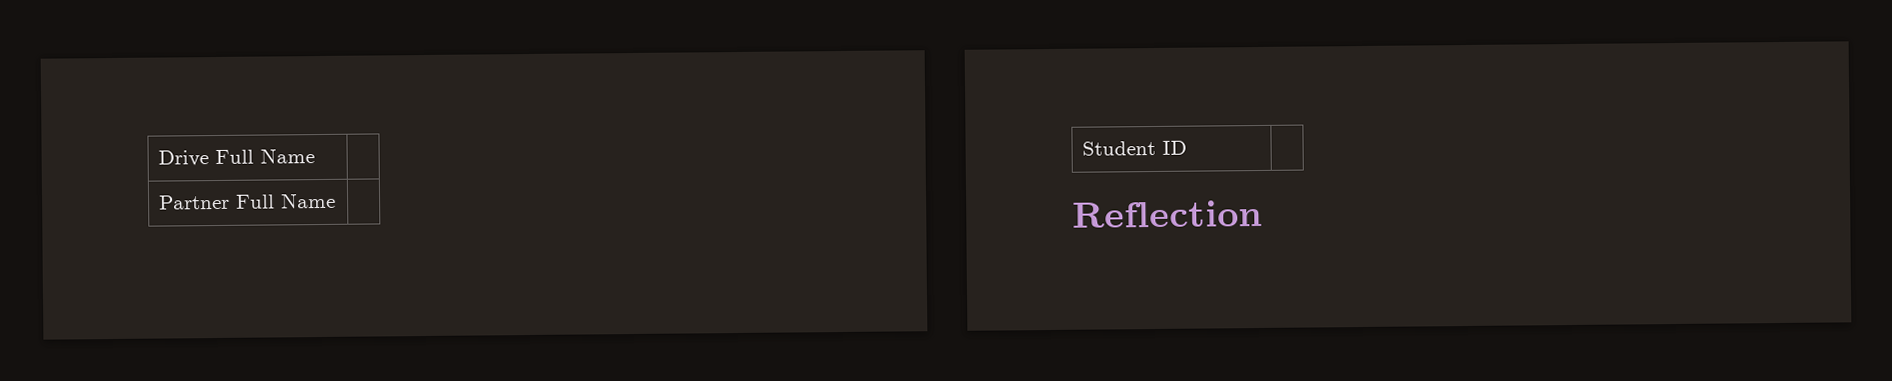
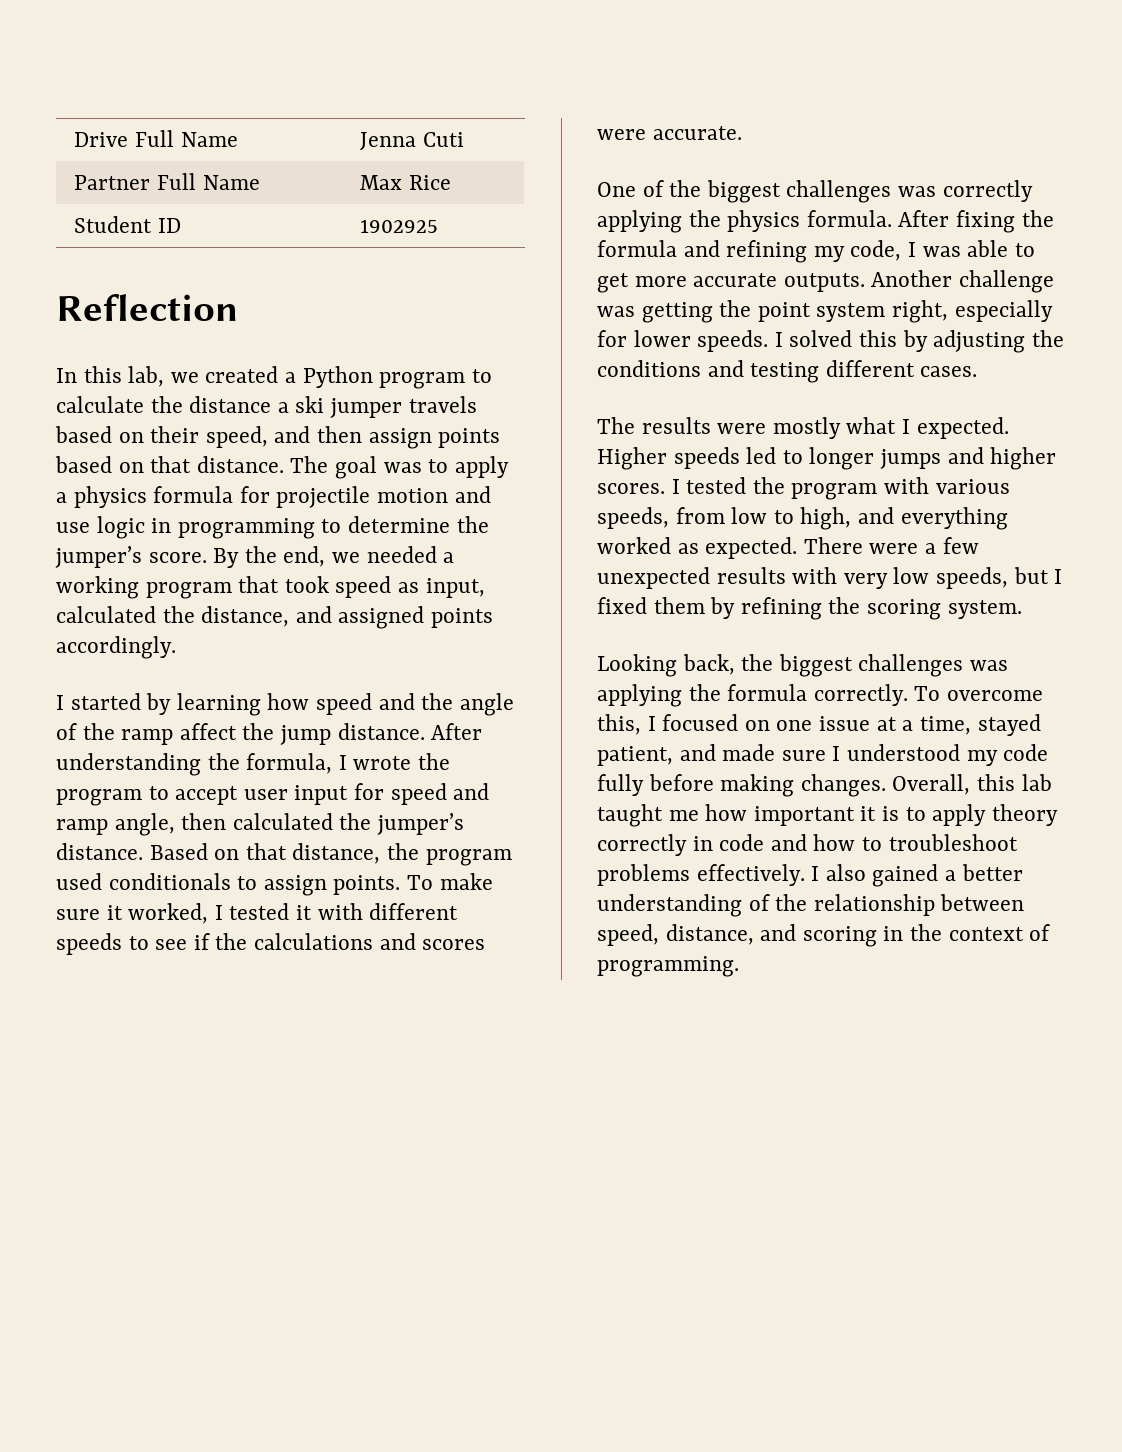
(315, 156) none -> [360,132,465,151] Jenna Cuti
(336, 200) none -> [360,175,452,190] Max Rice
(1187, 147) none -> [360,219,439,233] 1902925
(1263, 213) none -> [56,366,492,389] [56,396,477,418] [55,426,501,449] [55,456,509,479] [56,486,491,508] [56,516,489,539] [55,546,455,568] [56,576,485,599] [56,606,494,629] [56,636,176,659] [56,693,514,716] [56,723,483,745] [56,753,451,776] [56,783,490,806] [56,813,465,836] [56,843,512,866] [56,873,493,896] [56,903,459,924] [56,933,486,955] [597,126,742,140] [597,180,1033,203] [597,210,1054,233] [597,240,1035,263] [597,270,1055,293] [597,300,1053,323] [597,330,1064,353] [597,360,978,383] [597,417,1009,439] [597,447,1057,470] [597,477,1010,500] [597,507,1008,530] [597,537,979,559] [597,567,1063,589] [597,597,1022,620] [597,654,1009,677] [597,684,1044,707] [597,714,1041,736] [597,744,1049,766] [597,774,1052,797] [597,804,1058,827] [597,834,1018,856] [597,864,1023,887] [597,894,1025,917] [597,924,1051,947] [597,956,739,977] // In this lab, we created a Python program to calculate the distance a ski jumper travels based on their speed, and then assign points based on that distance. The goal was to apply a physics formula for projectile motion and use logic in programming to determine the jumper’s score. By the end, we needed a working program that took speed as input, calculated the distance, and assigned points accordingly. // I started by learning how speed and the angle of the ramp affect the jump distance. After understanding the formula, I wrote the program to accept user input for speed and ramp angle, then calculated the jumper’s distance. Based on that distance, the program used conditionals to assign points. To make sure it worked, I tested it with different speeds to see if the calculations and scores were accurate. // One of the biggest challenges was correctly applying the physics formula. After fixing the formula and refining my code, I was able to get more accurate outputs. Another challenge was getting the point system right, especially for lower speeds. I solved this by adjusting the conditions and testing different cases. // The results were mostly what I expected. Higher speeds led to longer jumps and higher scores. I tested the program with various speeds, from low to high, and everything worked as expected. There were a few unexpected results with very low speeds, but I fixed them by refining the scoring system. // Looking back, the biggest challenges was applying the formula correctly. To overcome this, I focused on one issue at a time, stayed patient, and made sure I understood my code fully before making changes. Overall, this lab taught me how important it is to apply theory correctly in code and how to troubleshoot problems effectively. I also gained a better understanding of the relationship between speed, distance, and scoring in the context of programming.

